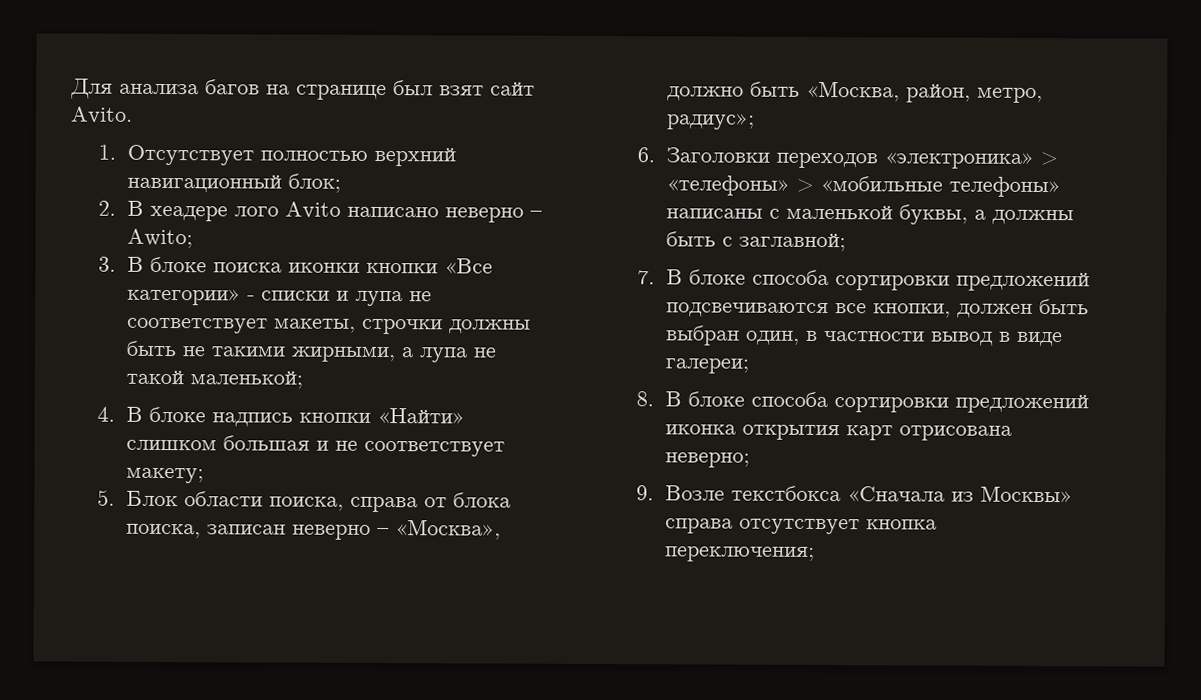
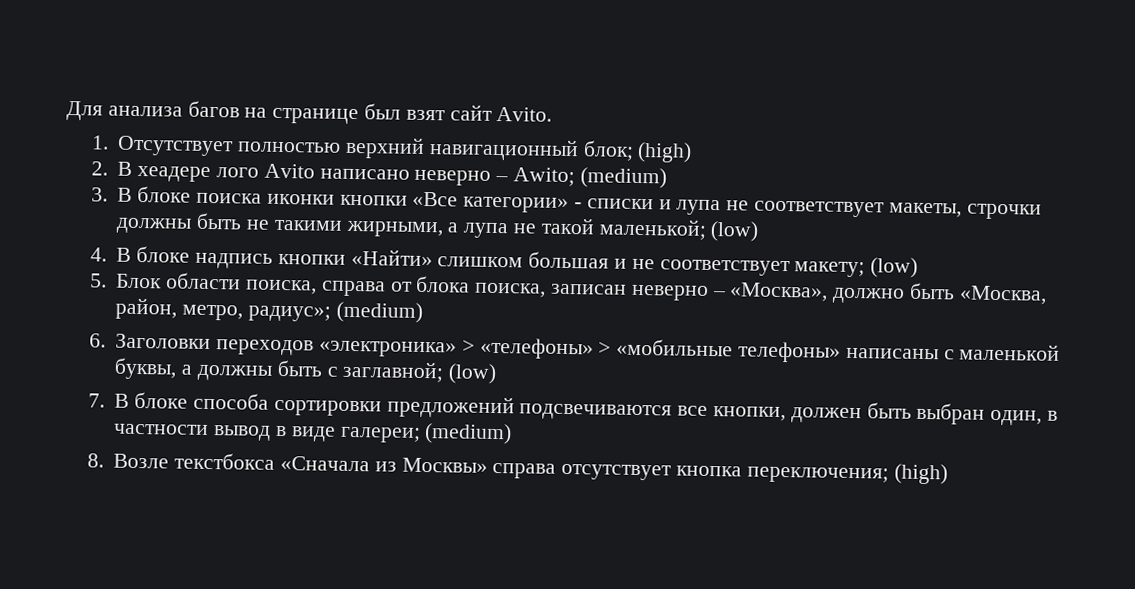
(341, 183) none -> [637,141,693,163] (high)
(193, 238) none -> [579,167,667,189] (medium)
(303, 379) none -> [710,220,760,242] (low)
(204, 475) none -> [870,257,919,278] (low)
(755, 121) none -> [335,301,423,323] (medium)
(846, 242) none -> [448,363,498,385] (low)
[636,391,1089,414] [664,424,1012,441] [664,452,750,468] [636,485,655,501] // 8. В блоке способа сортировки предложений иконка открытия карт отрисована неверно; // 9. -> [424,423,513,445] [86,453,104,468] (medium) // 8.
(815, 554) none -> [893,463,948,485] (high)

